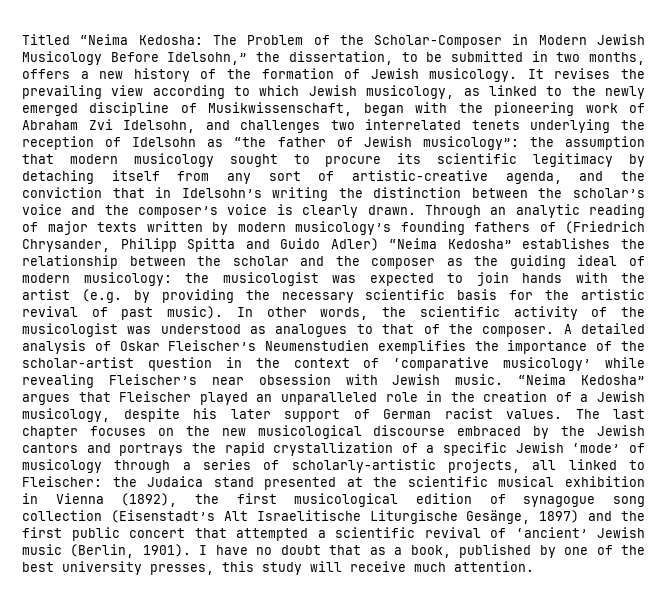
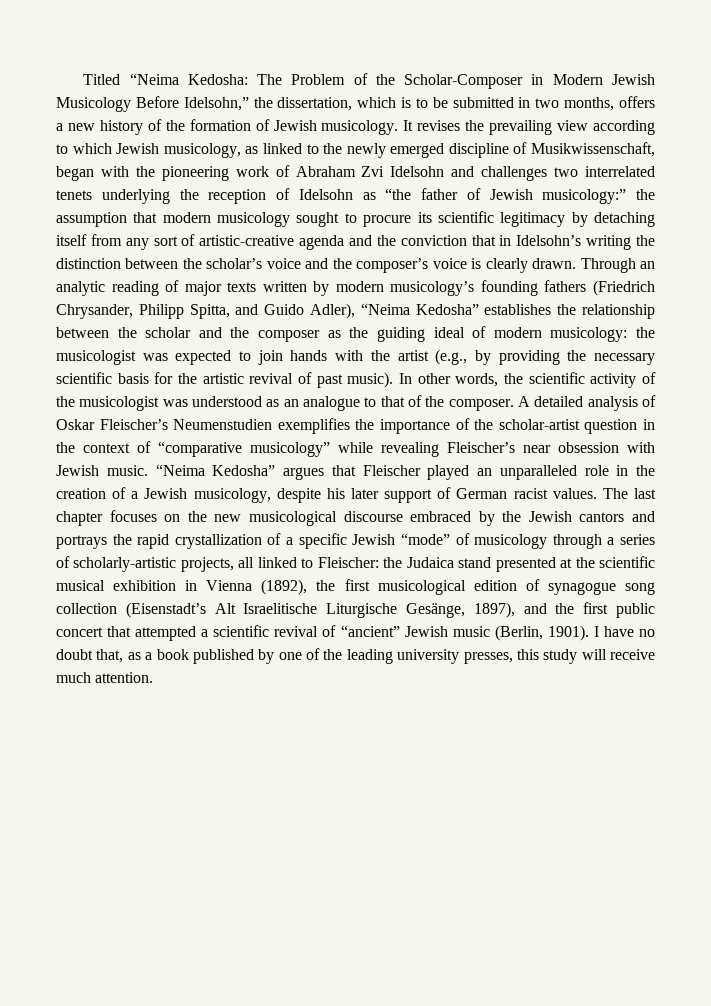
(393, 58) none -> [357,97,412,108] which is
[123,120,196,133] Idelsohn, -> [390,166,445,177] Idelsohn
[422,136,519,150] musicology”: -> [542,189,627,204] musicology:”
[505,171,562,184] agenda, -> [299,235,345,250] agenda
[539,222,556,232] of -> (587, 286) none
[187,238,236,252] Spitta -> [189,304,230,319] Spitta,
[330,238,379,251] Adler) -> [310,303,356,319] Adler),
[81,289,122,303] (e.g. -> [435,349,468,365] (e.g.,
[275,324,348,337] analogues -> [283,396,361,411] an analogue
[393,357,592,371] ‘comparative musicology’ -> [158,441,330,457] “comparative musicology”
[572,443,621,453] ‘mode’ -> [400,533,450,545] “mode”
[539,510,580,523] 1897) -> [473,602,515,618] 1897),
[515,527,588,538] ‘ancient’ -> [340,625,400,637] “ancient”
[329,545,362,555] that -> [96,649,124,663] that,
[410,545,451,558] book, -> [156,649,189,660] book
[22,562,54,572] best -> [346,649,393,664] leading

